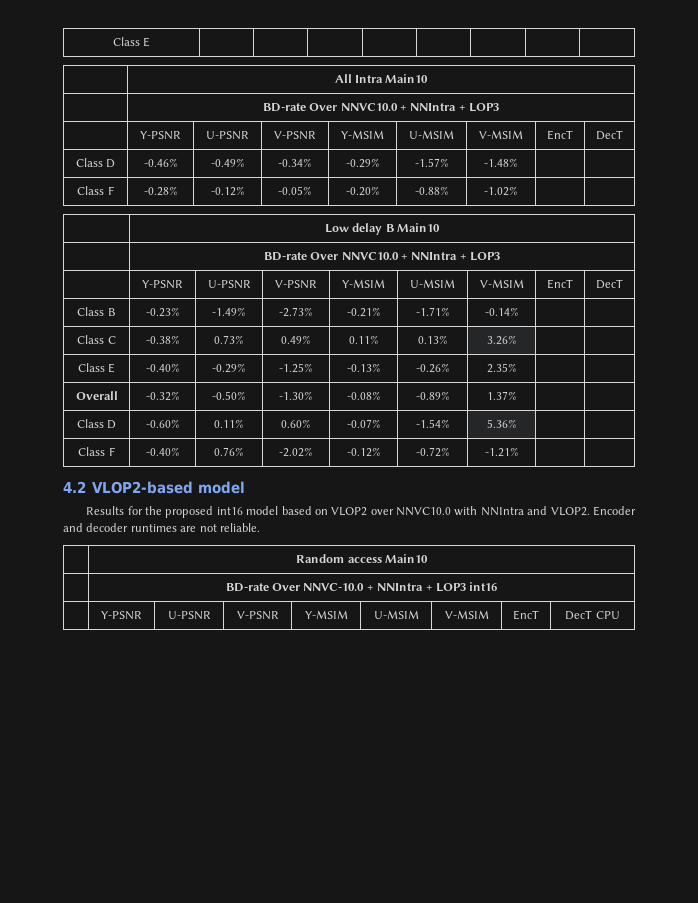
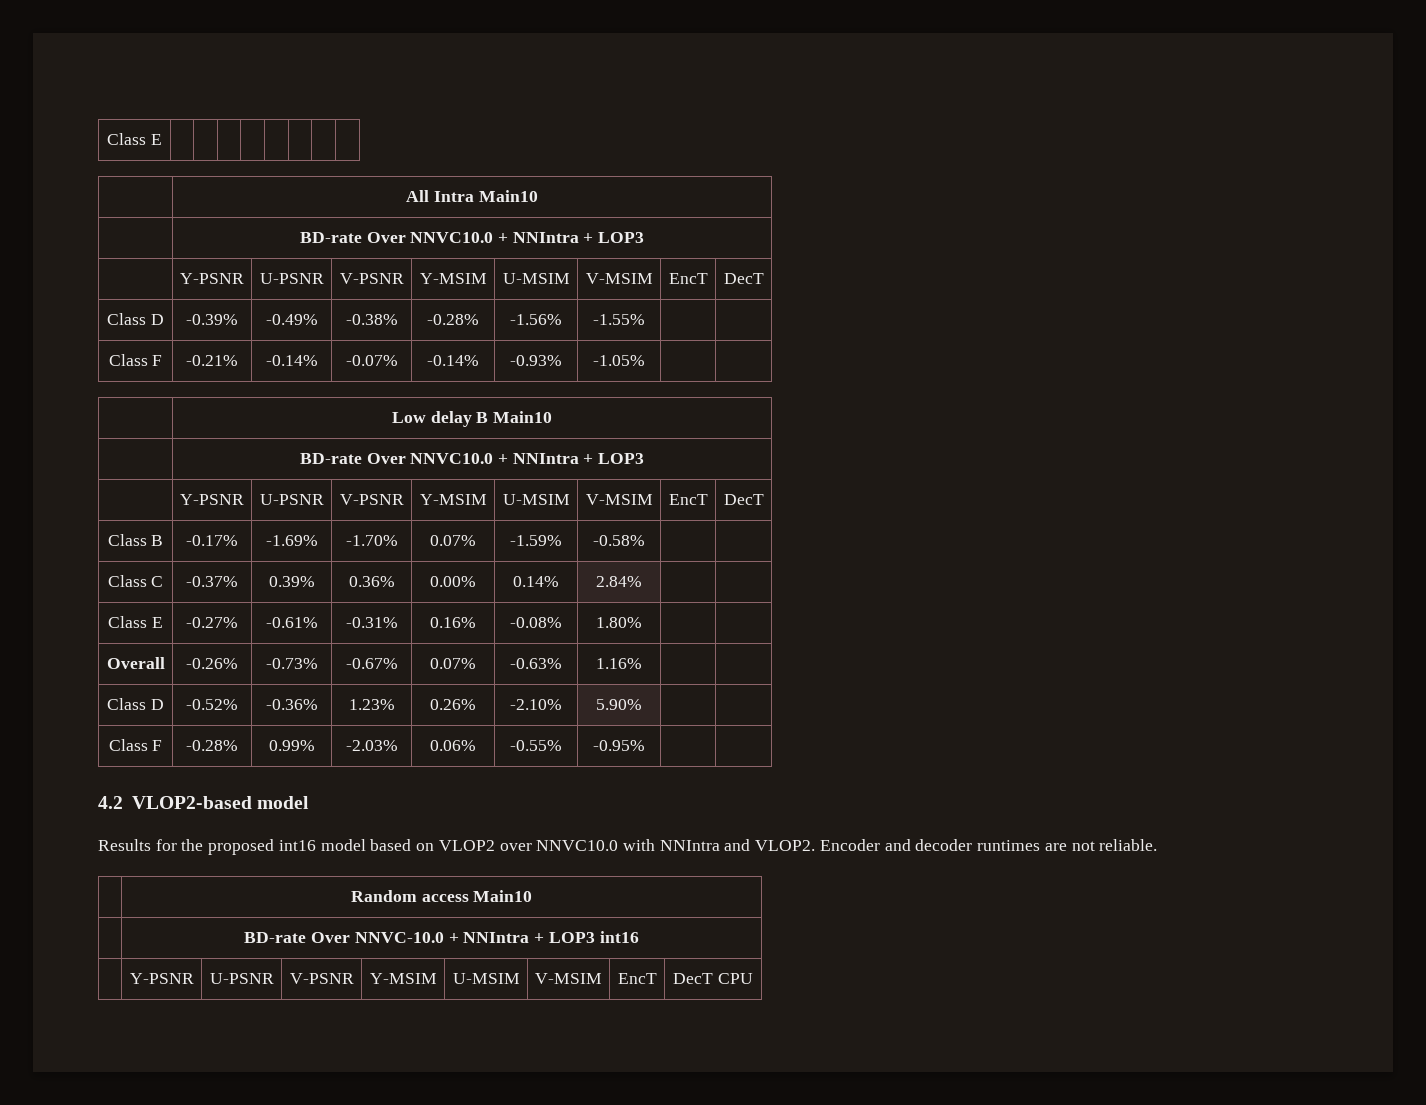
[143,158,178,167] -0.46% -> [186,314,238,325] -0.39%
[278,158,312,167] [345,158,380,168] [414,158,449,167] [484,158,518,167] [77,186,114,195] [143,186,178,196] [210,186,245,196] [278,186,312,195] [345,186,380,196] [414,186,449,195] [484,186,518,196] -0.34% | -0.29% | -1.57% | -1.48% | | // Class F | -0.28% | -0.12% | -0.05% | -0.20% | -0.88% | -1.02% -> [345,314,398,325] [426,314,479,325] [509,314,562,325] [593,314,645,325] [108,354,163,366] [186,355,238,366] [265,355,318,366] [345,355,398,366] [426,355,479,366] [509,355,562,366] [593,355,645,366] -0.38% | -0.28% | -1.56% | -1.55% | | // Class F | -0.21% | -0.14% | -0.07% | -0.14% | -0.93% | -1.05%
[145,307,180,317] [212,307,246,316] [279,307,313,317] [346,307,381,317] [415,307,450,316] [484,307,519,316] [77,335,116,344] [145,335,180,344] [214,335,244,344] [281,335,311,344] [348,335,379,344] [417,335,448,344] [486,335,517,345] [77,363,116,373] [145,363,180,372] [212,363,246,373] [279,363,313,373] [346,363,381,372] [415,363,450,373] [486,363,517,373] [75,391,118,400] [145,391,180,401] [212,391,246,400] [279,391,313,400] [346,391,381,400] [415,391,450,400] [486,391,517,400] [76,419,117,429] [145,419,180,428] [214,419,244,428] [281,419,311,428] [346,419,381,428] [415,419,450,428] [486,419,517,428] [78,447,115,456] [145,447,180,456] [214,447,244,456] [279,447,313,457] [346,447,381,457] [415,447,450,457] [484,447,519,457] -0.23% | -1.49% | -2.73% | -0.21% | -1.71% | -0.14% | | // Class C | -0.38% | 0.73% | 0.49% | 0.11% | 0.13% | 3.26% | | // Class E | -0.40% | -0.29% | -1.25% | -0.13% | -0.26% | 2.35% | | // Overall | -0.32% | -0.50% | -1.30% | -0.08% | -0.89% | 1.37% | | // Class D | -0.60% | 0.11% | 0.60% | -0.07% | -1.54% | 5.36% | | // Class F | -0.40% | 0.76% | -2.02% | -0.12% | -0.72% | -1.21% -> [186,535,238,546] [265,535,318,546] [345,535,398,546] [429,535,476,546] [509,535,562,546] [593,535,645,546] [107,575,164,587] [186,576,238,587] [268,576,315,587] [348,576,395,587] [429,576,476,587] [513,576,559,587] [596,576,642,587] [108,616,163,628] [186,617,238,628] [265,617,318,628] [345,617,398,628] [429,617,476,628] [509,617,562,628] [596,617,642,628] [106,657,165,669] [186,658,238,669] [265,658,318,669] [345,658,398,669] [429,658,476,669] [509,658,562,669] [596,658,642,669] [107,698,164,710] [186,699,238,710] [265,699,318,710] [348,699,395,710] [429,699,476,710] [509,699,562,710] [596,699,642,710] [108,739,163,751] [186,740,238,751] [268,740,315,751] [345,740,398,751] [429,740,476,751] [509,740,562,751] [593,740,645,751] -0.17% | -1.69% | -1.70% | 0.07% | -1.59% | -0.58% | | // Class C | -0.37% | 0.39% | 0.36% | 0.00% | 0.14% | 2.84% | | // Class E | -0.27% | -0.61% | -0.31% | 0.16% | -0.08% | 1.80% | | // Overall | -0.26% | -0.73% | -0.67% | 0.07% | -0.63% | 1.16% | | // Class D | -0.52% | -0.36% | 1.23% | 0.26% | -2.10% | 5.90% | | // Class F | -0.28% | 0.99% | -2.03% | 0.06% | -0.55% | -0.95%

